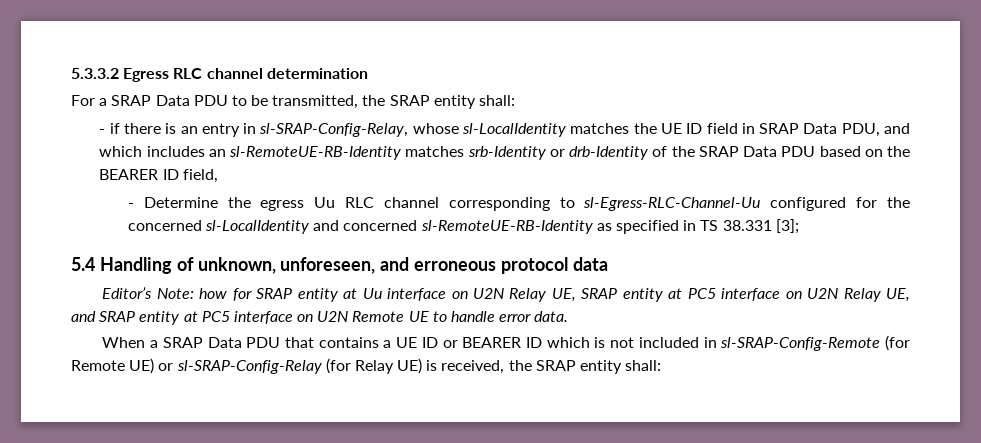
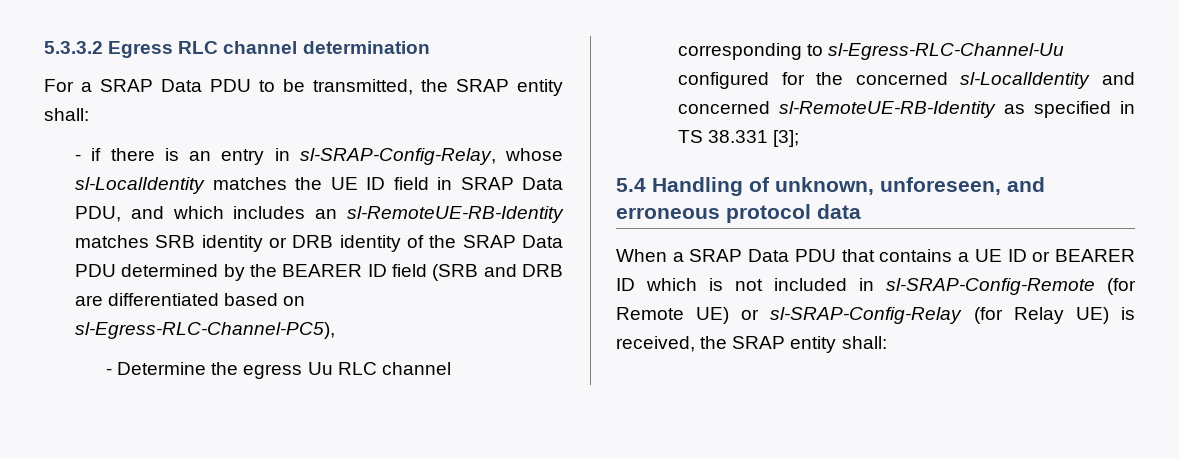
[467,146,649,160] srb-Identity or drb-Identity -> [155,235,401,252] SRB identity or DRB identity
[819,146,883,157] based on -> [121,264,245,281] determined by
[182,169,218,183] field, -> [392,264,564,281] [75,293,306,306] [75,322,336,339] field (SRB and DRB are differentiated based on sl-Egress-RLC-Channel-PC5),
[102,287,910,302] [71,311,569,325] // Editor’s Note: how for SRAP entity at Uu interface on U2N Relay UE, SRAP entity at PC5 interface on U2N Relay UE, and SRAP entity at PC5 interface on U2N Remote UE to handle error data. -> (861, 211) none

